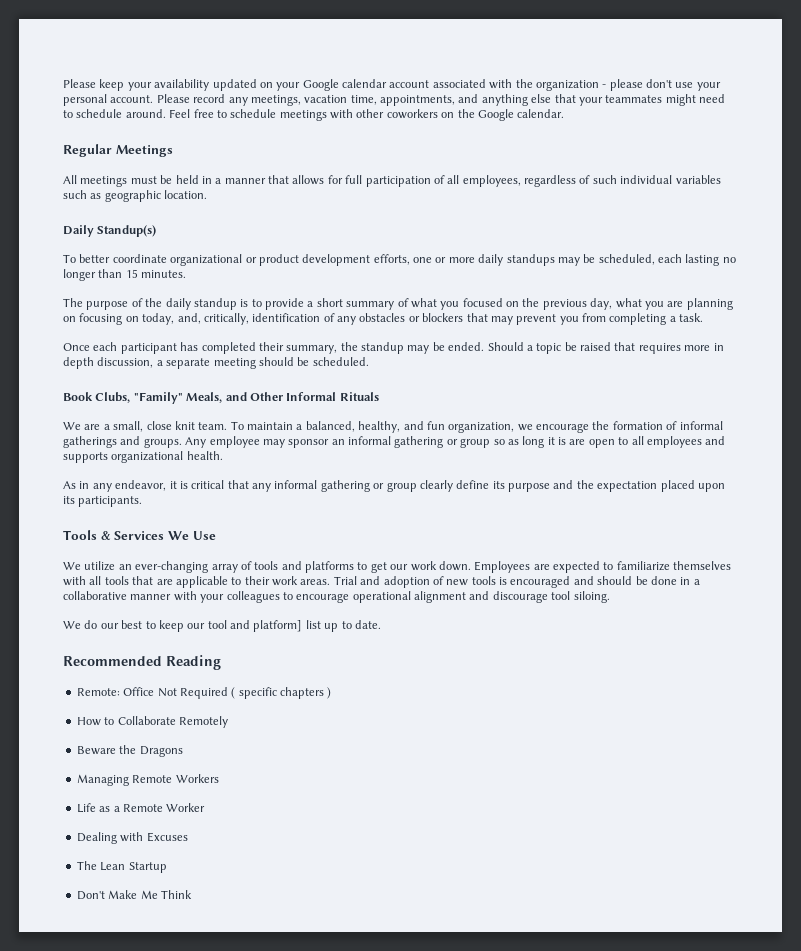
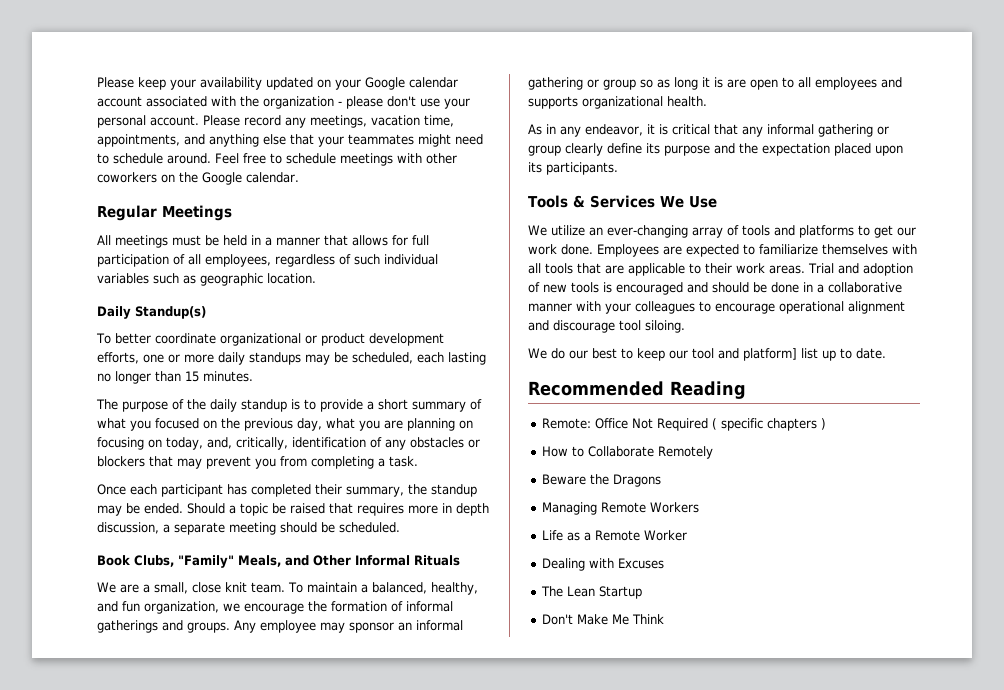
[438,561,471,571] down. -> [561,244,593,255] done.

